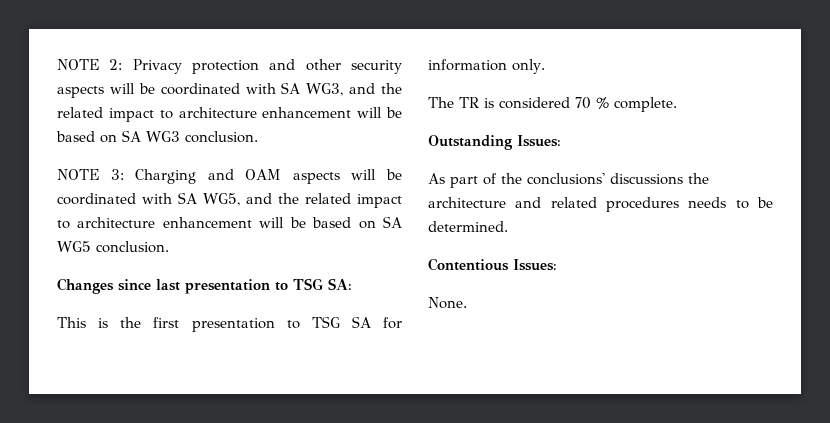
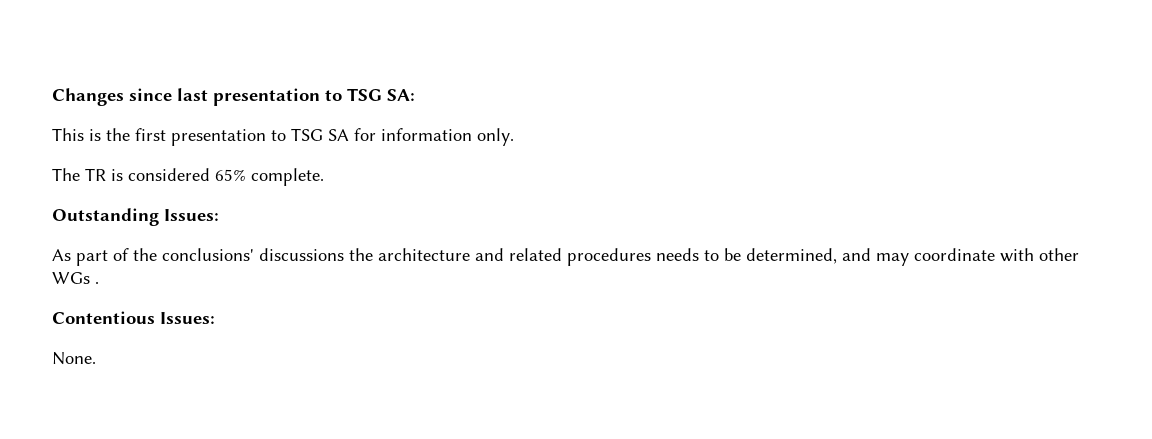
[57,59,402,74] [57,82,402,98] [57,107,402,122] [56,130,258,143] [57,169,402,184] [57,192,402,208] [57,216,402,229] [57,241,169,253] NOTE 2: Privacy protection and other security aspects will be coordinated with SA WG3, and the related impact to architecture enhancement will be based on SA WG3 conclusion. // NOTE 3: Charging and OAM aspects will be coordinated with SA WG5, and the related impact to architecture enhancement will be based on SA WG5 conclusion. // -> (52, 97) none
[575,97,609,109] 70 % -> [215,169,246,181] 65%
[428,221,508,232] determined. -> [746,248,1079,266] [52,272,99,284] determined, and may coordinate with other WGs .

